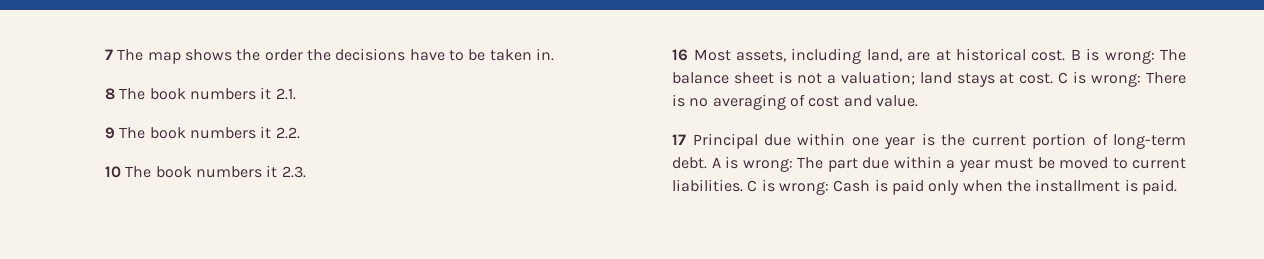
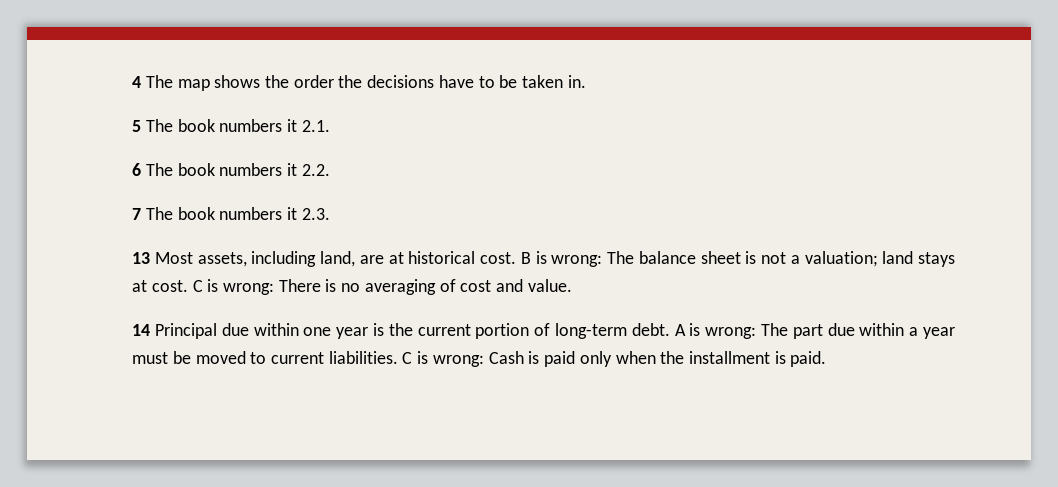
[105,49,114,60] 7 -> [132,76,142,88] 4
[105,88,116,100] 8 -> [132,120,142,132] 5
[105,127,116,139] 9 -> [132,163,142,176] 6
[105,166,122,178] 10 -> [132,208,142,220] 7
[672,49,689,61] 16 -> [132,252,151,264] 13
[672,134,687,145] 17 -> [132,324,151,336] 14

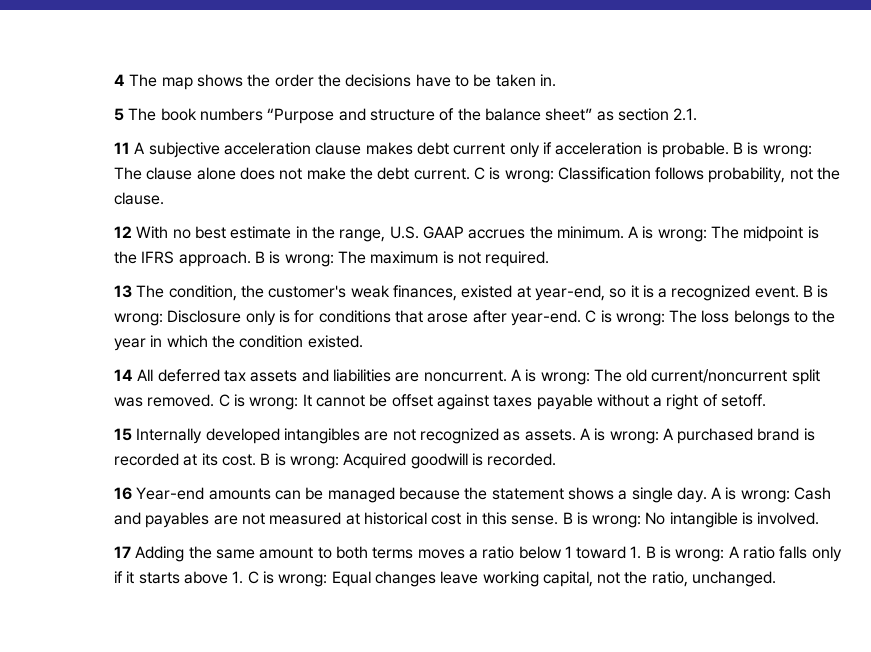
[287,119,330,132] [132,163,330,176] [132,207,330,220] [132,251,956,267] [132,279,572,295] [132,323,955,339] [132,351,827,367] it 2.1. // 6 The book numbers it 2.2. // 7 The book numbers it 2.3. // 13 Most assets, including land, are at historical cost. B is wrong: The balance sheet is not a valuation; land stays at cost. C is wrong: There is no averaging of cost and value. // 14 Principal due within one year is the current portion of long-term debt. A is wrong: The part due within a year must be moved to current liabilities. C is wrong: Cash is paid only when the installment is paid. -> [267,108,698,124] [114,142,812,158] [114,167,841,183] [114,192,165,205] [114,226,819,242] [114,251,550,267] [114,285,829,301] [114,310,836,326] [114,335,363,351] [114,369,820,385] [114,394,767,410] [114,428,815,444] [114,453,557,469] [114,487,832,503] [114,512,820,528] [114,546,842,562] [114,571,777,587] “Purpose and structure of the balance sheet” as section 2.1. // 11 A subjective acceleration clause makes debt current only if acceleration is probable. B is wrong: The clause alone does not make the debt current. C is wrong: Classification follows probability, not the clause. // 12 With no best estimate in the range, U.S. GAAP accrues the minimum. A is wrong: The midpoint is the IFRS approach. B is wrong: The maximum is not required. // 13 The condition, the customer's weak finances, existed at year-end, so it is a recognized event. B is wrong: Disclosure only is for conditions that arose after year-end. C is wrong: The loss belongs to the year in which the condition existed. // 14 All deferred tax assets and liabilities are noncurrent. A is wrong: The old current/noncurrent split was removed. C is wrong: It cannot be offset against taxes payable without a right of setoff. // 15 Internally developed intangibles are not recognized as assets. A is wrong: A purchased brand is recorded at its cost. B is wrong: Acquired goodwill is recorded. // 16 Year-end amounts can be managed because the statement shows a single day. A is wrong: Cash and payables are not measured at historical cost in this sense. B is wrong: No intangible is involved. // 17 Adding the same amount to both terms moves a ratio below 1 toward 1. B is wrong: A ratio falls only if it starts above 1. C is wrong: Equal changes leave working capital, not the ratio, unchanged.

